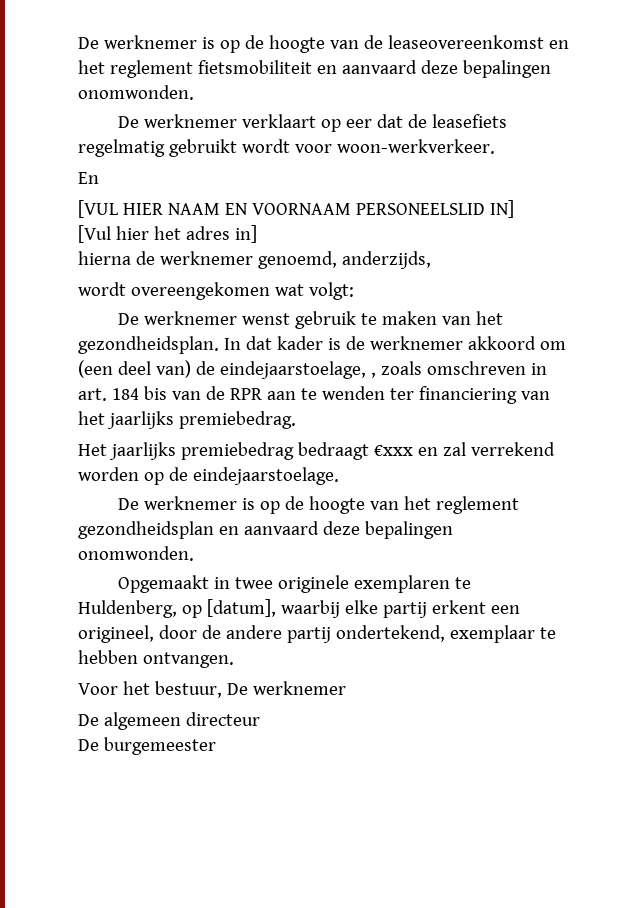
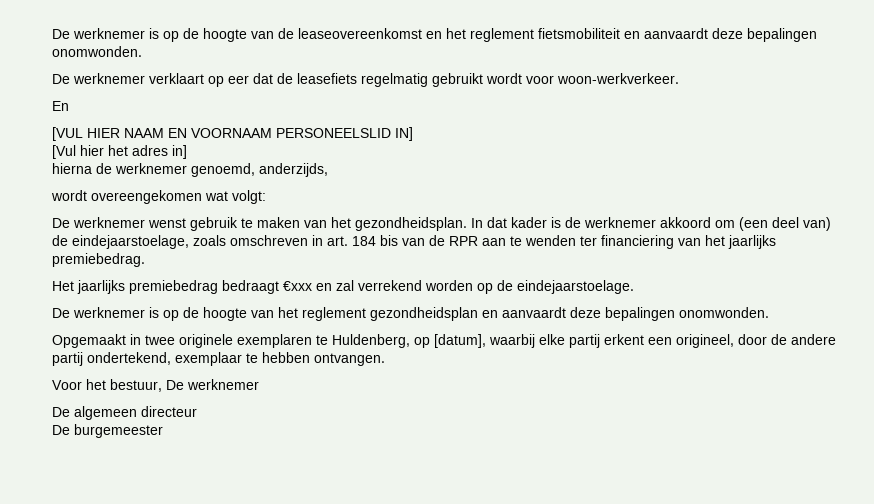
[341,60,417,74] aanvaard -> [644,28,708,39] aanvaardt
[370,372,376,378] , -> (189, 242) none
[243,521,319,535] aanvaard -> [502,307,566,318] aanvaardt

